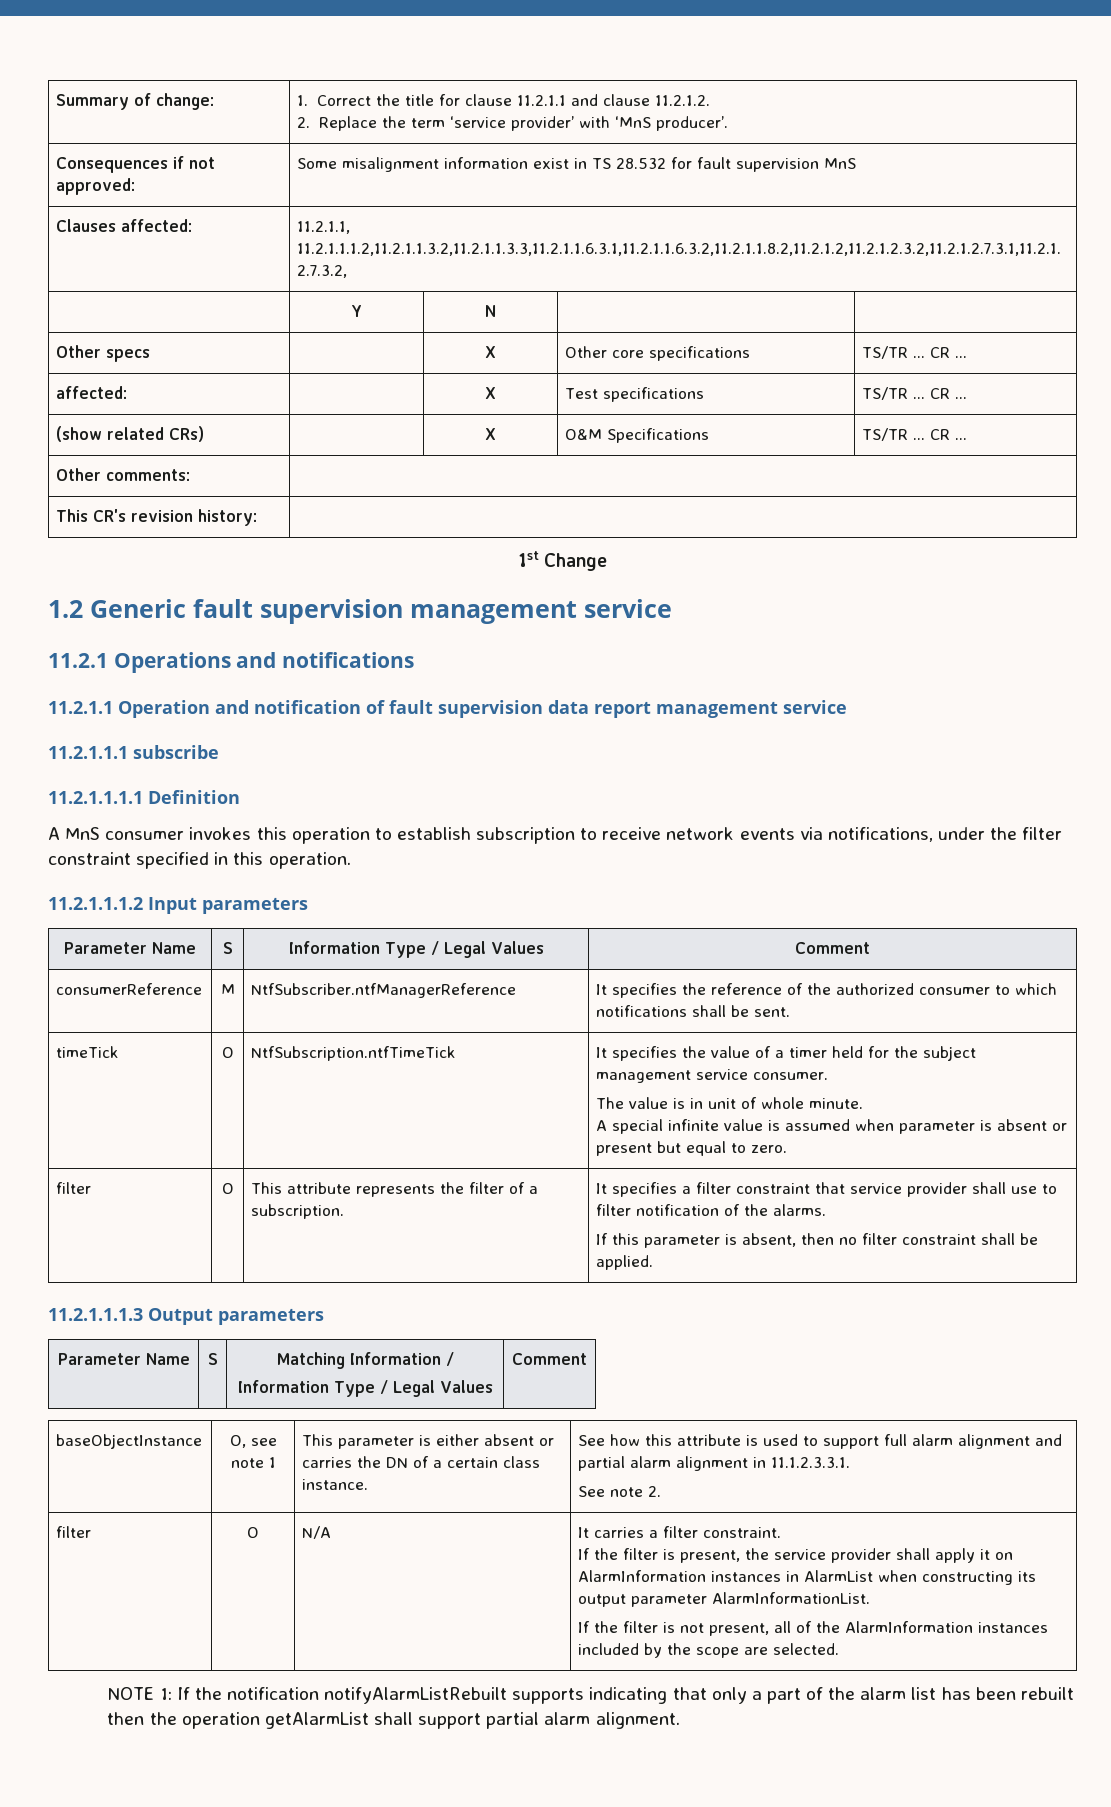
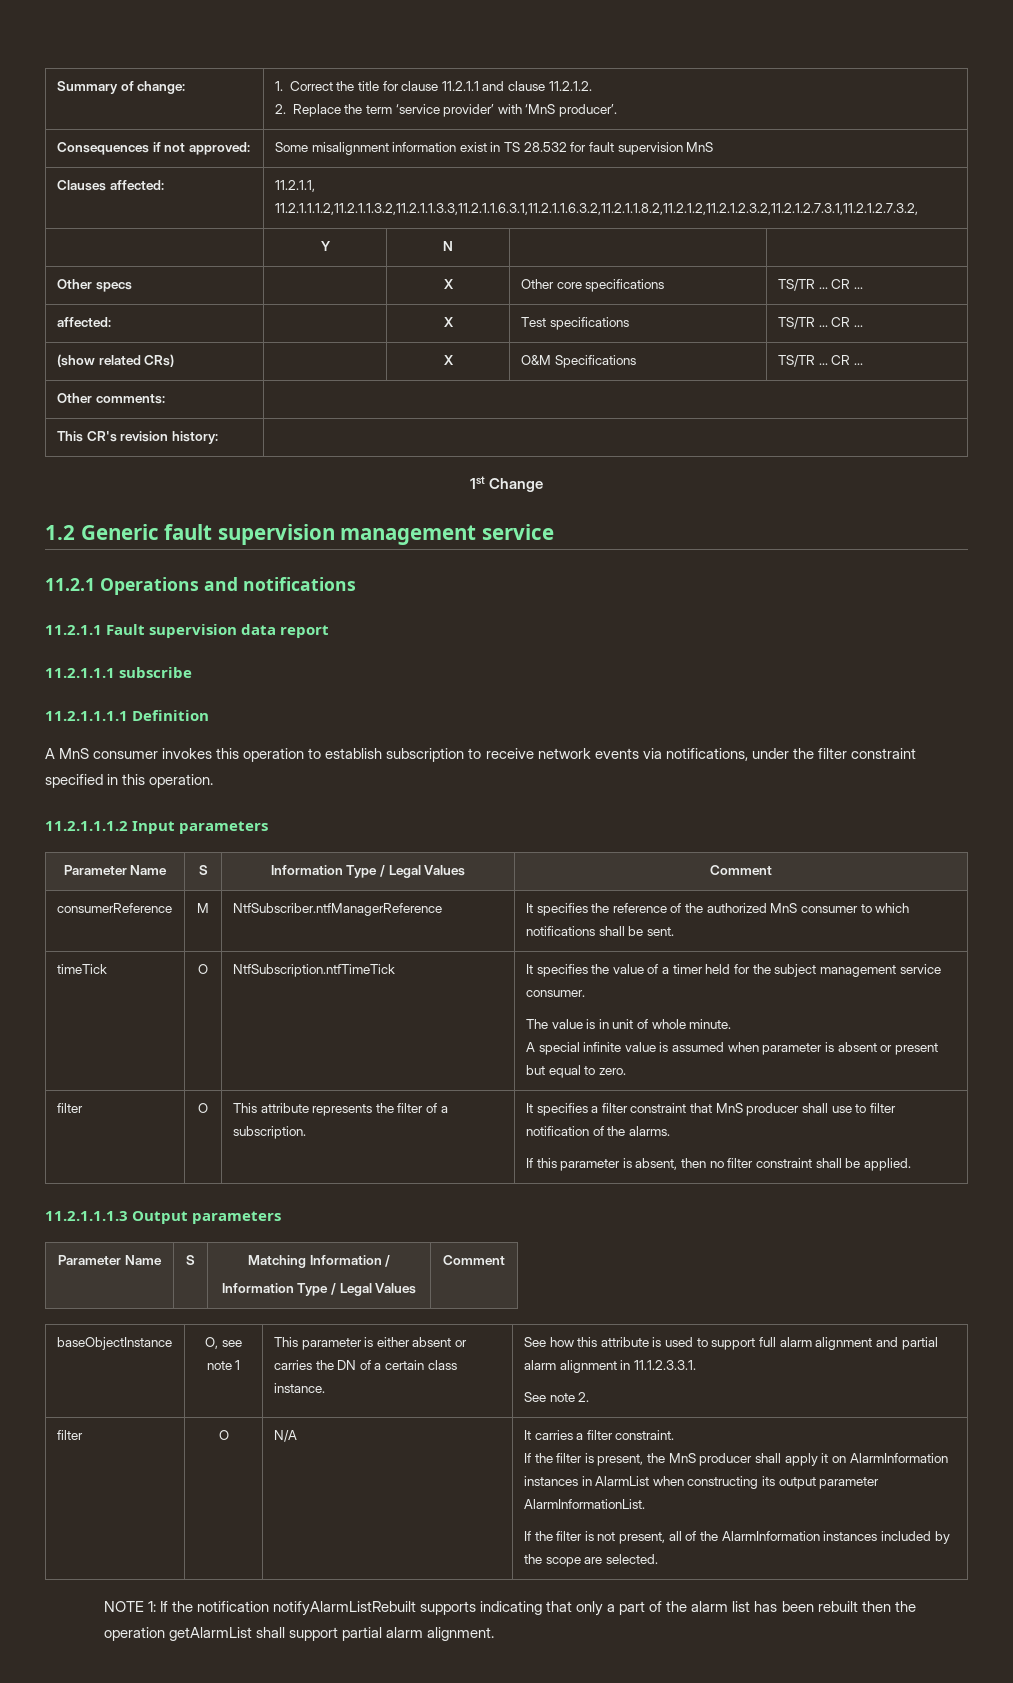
[118,700,433,718] Operation and notification of fault -> [106,624,146,635] Fault
[656,700,847,718] management service -> (330, 631) none
(915, 989) none -> [770,903,798,913] MnS
[850,1182,968,1197] service provider -> [715,1103,800,1116] MnS producer
[774,1548,892,1563] service provider -> [668,1453,753,1466] MnS producer

